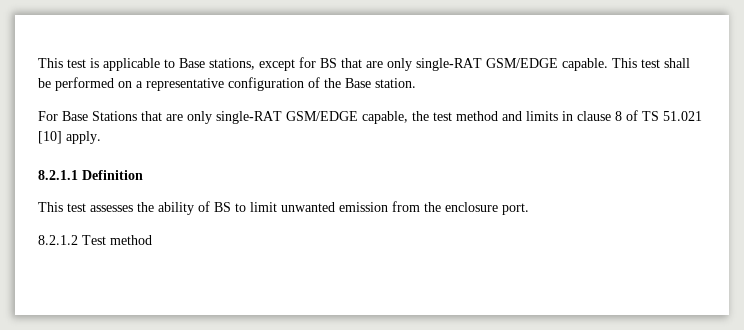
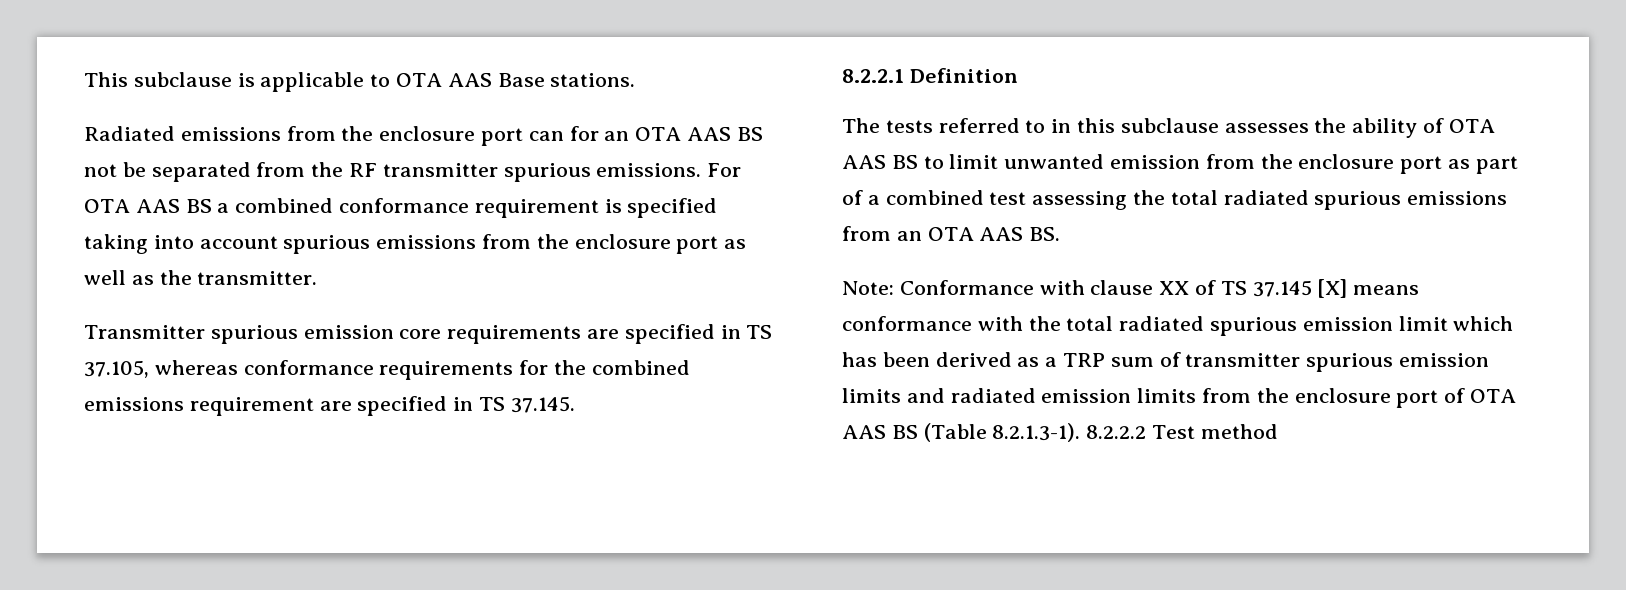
[38,58,86,68] This test -> [84,72,232,87] This subclause
[179,57,690,71] [38,77,416,91] [38,110,702,124] [38,131,101,144] [38,170,143,180] [38,202,86,212] Base stations, except for BS that are only single-RAT GSM/EDGE capable. This test shall be performed on a representative configuration of the Base station. // For Base Stations that are only single-RAT GSM/EDGE capable, the test method and limits in clause 8 of TS 51.021 [10] apply. // 8.2.1.1 Definition // This test -> [396,73,636,87] [84,126,763,146] [84,162,742,182] [84,198,718,218] [84,234,747,254] [84,270,318,285] [84,324,773,344] [84,360,690,380] [84,396,575,416] [842,68,1018,83] [842,118,1219,133] OTA AAS Base stations. // Radiated emissions from the enclosure port can for an OTA AAS BS not be separated from the RF transmitter spurious emissions. For OTA AAS BS a combined conformance requirement is specified taking into account spurious emissions from the enclosure port as well as the transmitter. // Transmitter spurious emission core requirements are specified in TS 37.105, whereas conformance requirements for the combined emissions requirement are specified in TS 37.145. // 8.2.2.1 Definition // The tests referred to in this subclause
(210, 206) none -> [1448,119,1495,133] [842,155,886,169] OTA AAS
[502,203,529,215] [38,235,78,245] port. // 8.2.1.2 -> [1400,156,1518,174] [842,190,1508,210] [842,226,1061,241] [842,279,1420,298] [842,316,1514,336] [842,352,1490,372] [842,388,1517,408] [842,423,1147,442] port as part of a combined test assessing the total radiated spurious emissions from an OTA AAS BS. // Note: Conformance with clause XX of TS 37.145 [X] means conformance with the total radiated spurious emission limit which has been derived as a TRP sum of transmitter spurious emission limits and radiated emission limits from the enclosure port of OTA AAS BS (Table 8.2.1.3-1). 8.2.2.2

